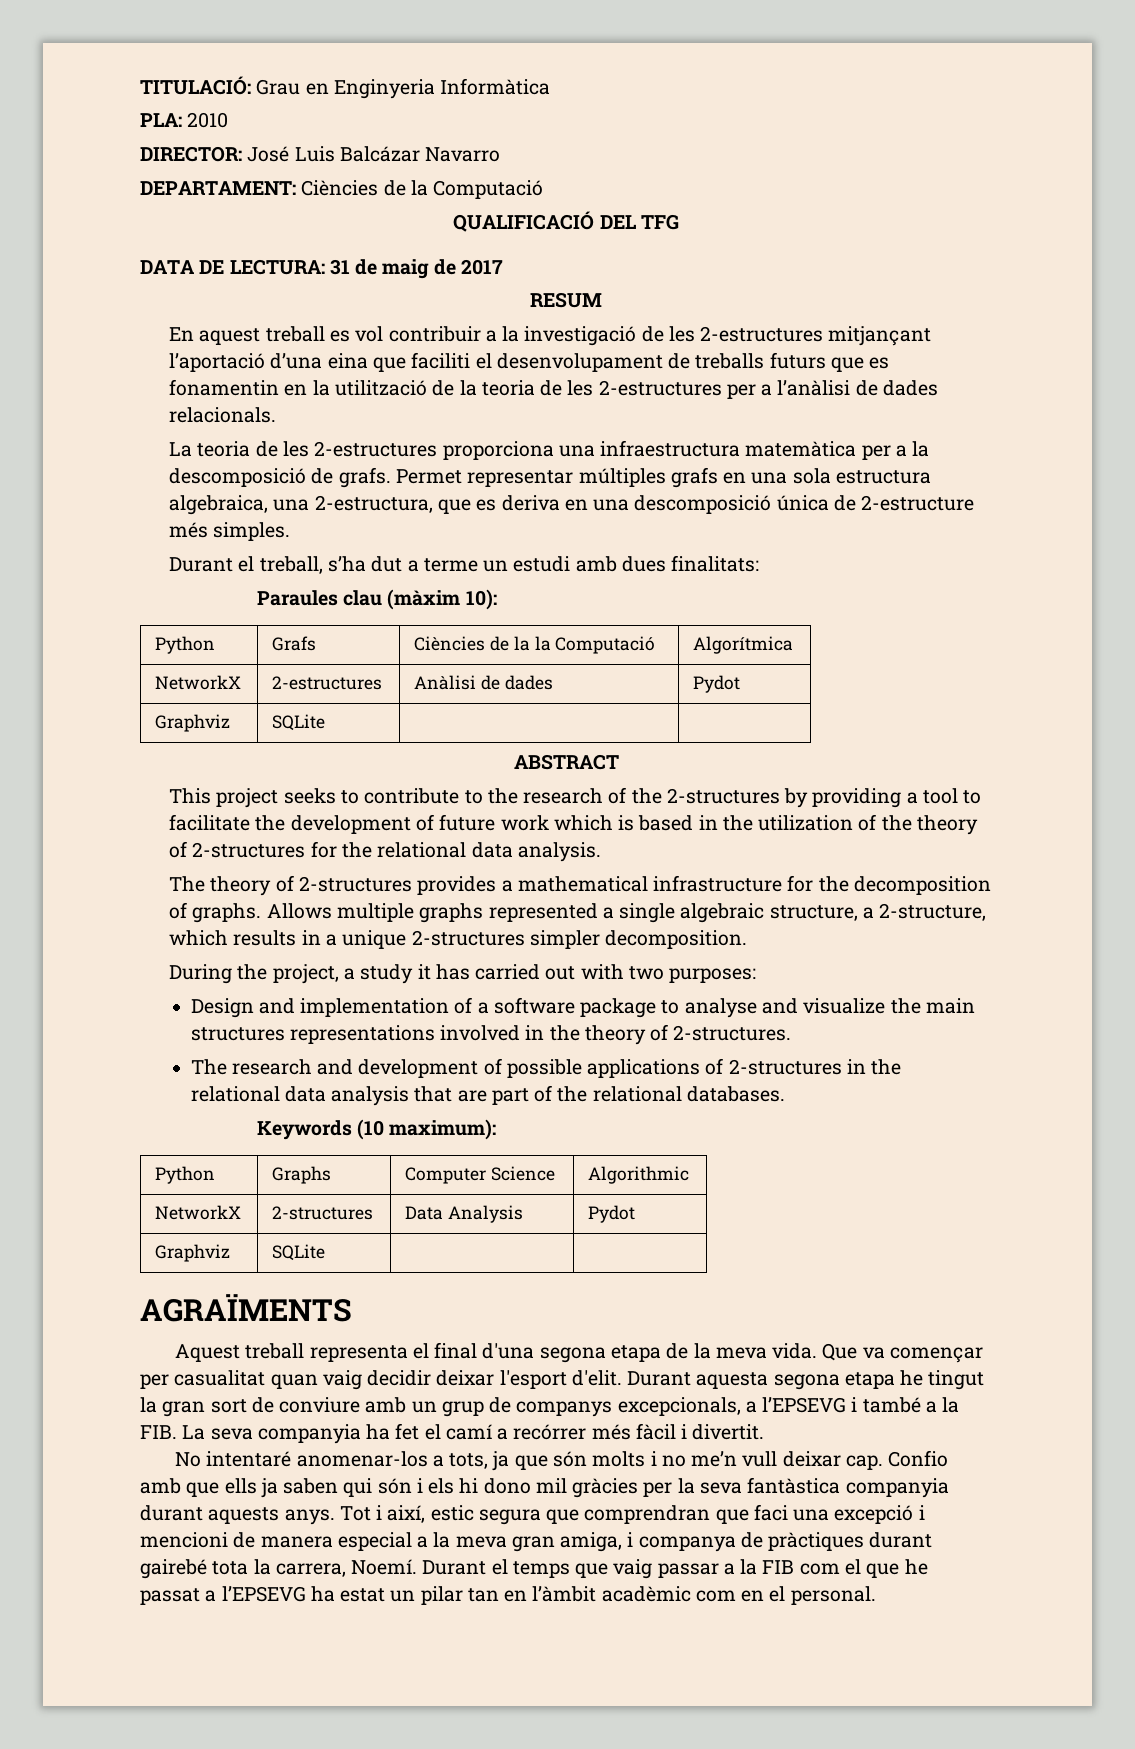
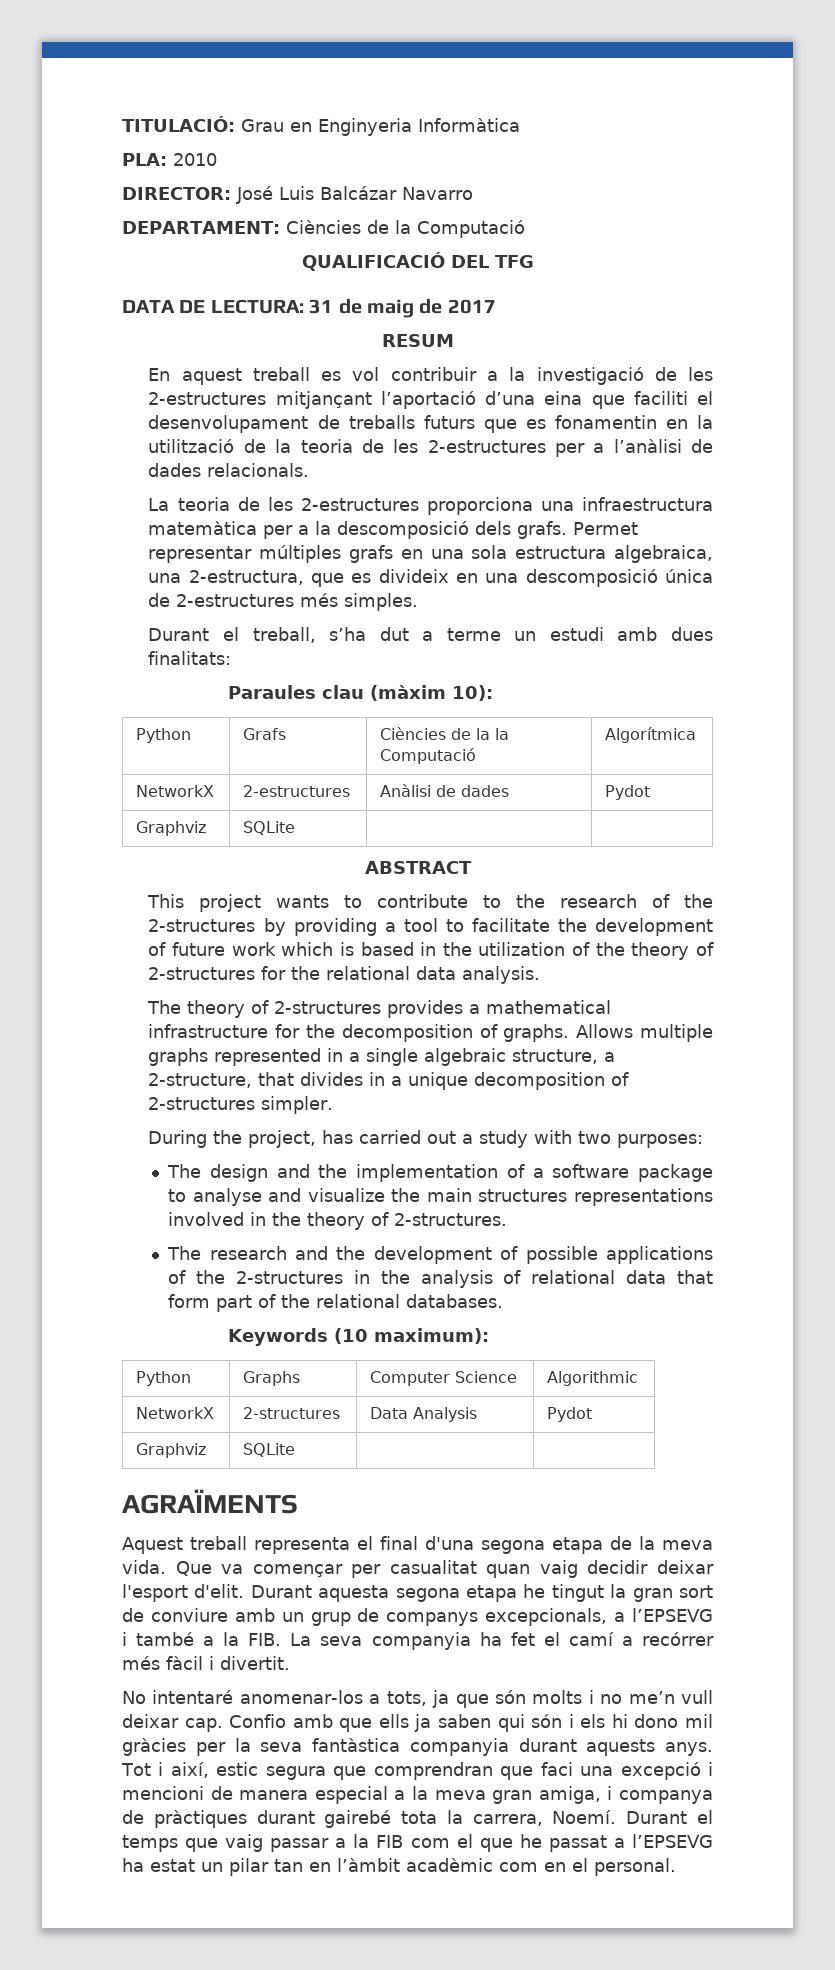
[311,468,334,484] de -> [475,521,512,535] dels
[501,495,560,511] deriva -> [378,569,449,583] divideix
[861,495,975,511] 2-estructure -> [176,594,295,607] 2-estructures
[283,788,336,804] seeks -> [276,895,330,908] wants
(598, 912) none -> [327,1048,344,1062] in
[169,930,297,946] which results -> [258,1072,364,1086] that divides
[411,930,748,949] 2-structures simpler decomposition. -> [474,1072,630,1090] [148,1096,334,1114] decomposition of 2-structures simpler.
[343,964,431,984] a study it -> (317, 1139) none
(576, 973) none -> [462,1130,529,1148] a study
[190,998,295,1018] Design and -> [167,1164,348,1182] The design and the
(354, 1067) none -> [336,1246,366,1260] the
(724, 1066) none -> [196,1270,226,1284] the
[190,1086,487,1106] relational data analysis that are -> [420,1270,714,1288] [168,1294,211,1308] analysis of relational data that form

